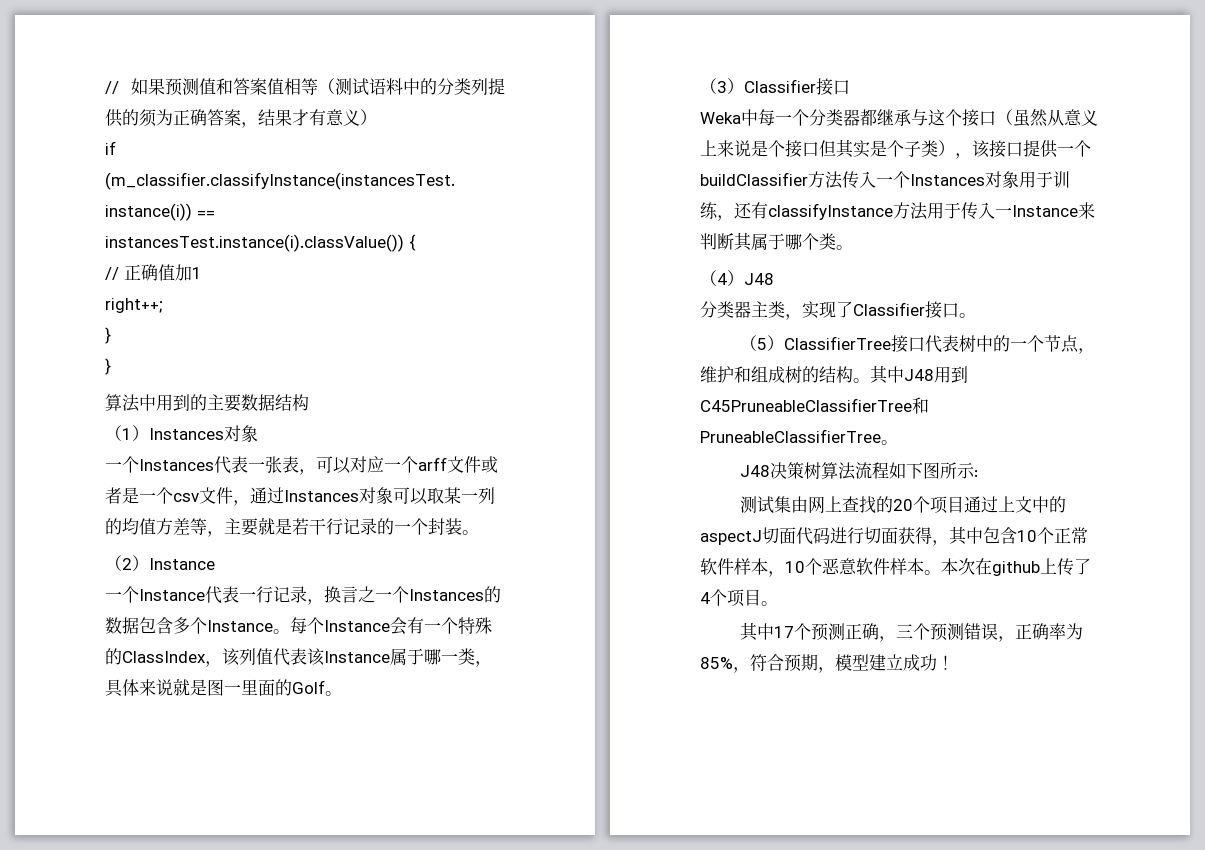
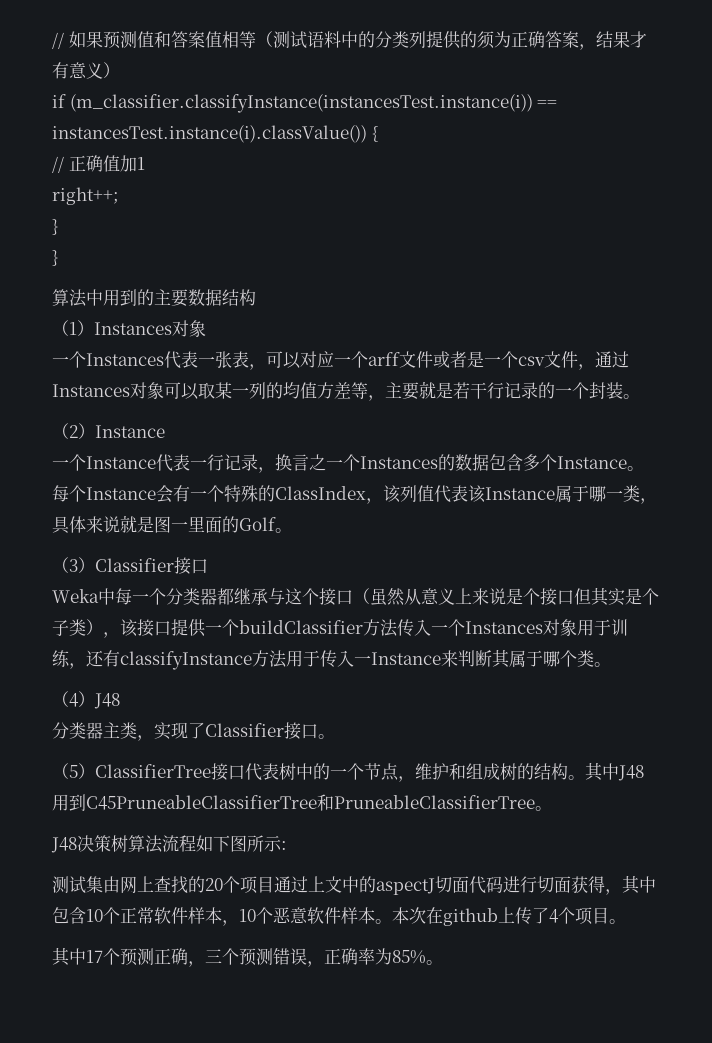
[733,654,954,673] ，符合预期，模型建立成功！ -> [426,960,443,965] 。

